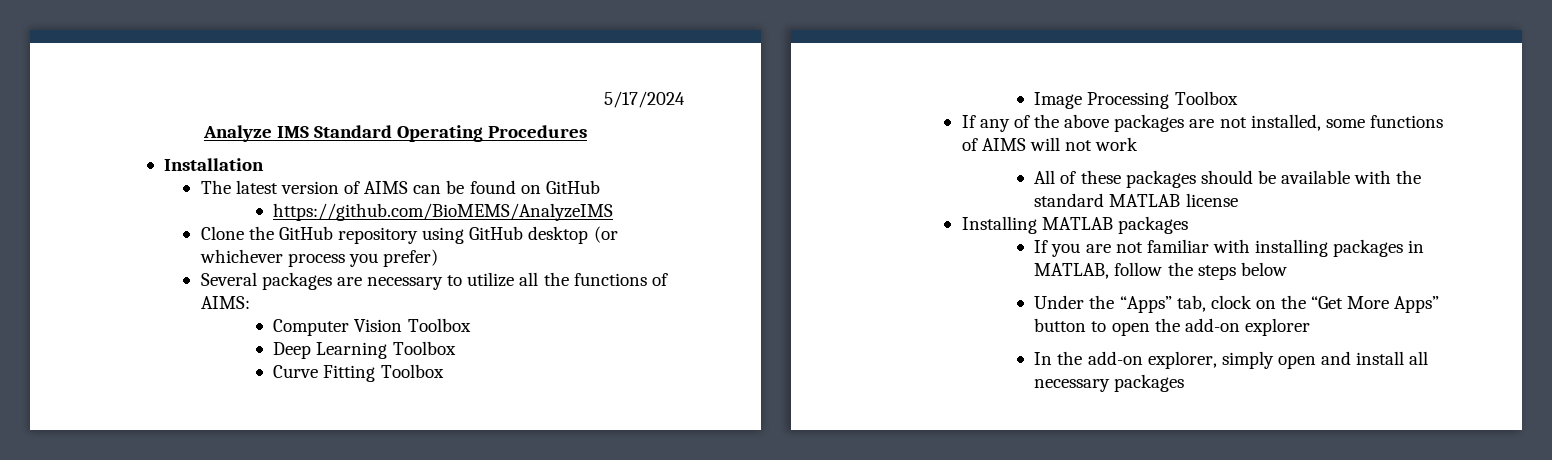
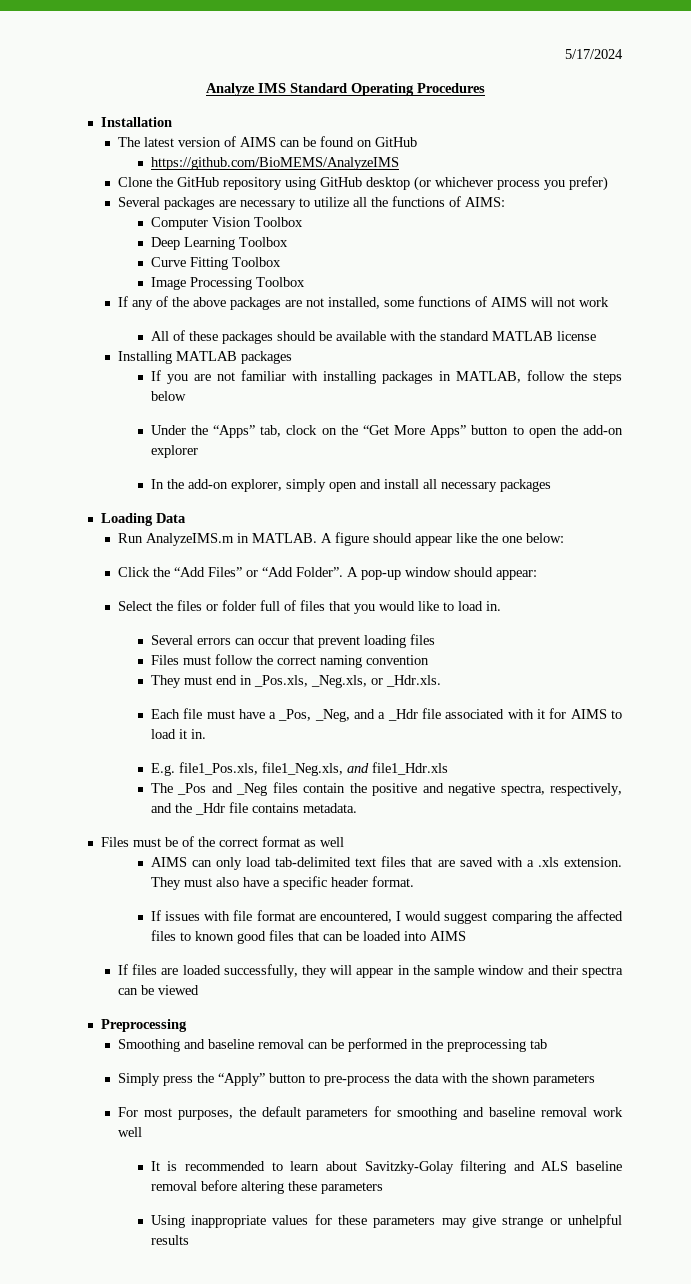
(1185, 383) none -> [101,513,187,526] [117,532,564,546] [117,567,537,580] [117,600,501,614] [150,634,435,648] [150,654,429,668] [150,675,441,688] [150,708,622,722] [150,729,206,739] [150,762,448,776] [150,782,623,796] [150,802,357,815] [101,836,345,847] [150,856,622,870] [150,876,414,890] [150,910,624,924] [150,930,466,944] [117,964,623,978] [117,985,199,995] [101,1019,188,1032] [117,1038,547,1052] [117,1073,595,1086] [117,1106,623,1120] [117,1127,142,1137] [150,1160,623,1174] [150,1180,383,1194] [150,1214,623,1228] [150,1235,189,1245] // Loading Data // Run AnalyzeIMS.m in MATLAB. A figure should appear like the one below: // Click the “Add Files” or “Add Folder”. A pop-up window should appear: // Select the files or folder full of files that you would like to load in. // Several errors can occur that prevent loading files // Files must follow the correct naming convention // They must end in _Pos.xls, _Neg.xls, or _Hdr.xls. // Each file must have a _Pos, _Neg, and a _Hdr file associated with it for AIMS to load it in. // E.g. file1_Pos.xls, file1_Neg.xls, and file1_Hdr.xls // The _Pos and _Neg files contain the positive and negative spectra, respectively, and the _Hdr file contains metadata. // Files must be of the correct format as well // AIMS can only load tab-delimited text files that are saved with a .xls extension. They must also have a specific header format. // If issues with file format are encountered, I would suggest comparing the affected files to known good files that can be loaded into AIMS // If files are loaded successfully, they will appear in the sample window and their spectra can be viewed // Preprocessing // Smoothing and baseline removal can be performed in the preprocessing tab // Simply press the “Apply” button to pre-process the data with the shown parameters // For most purposes, the default parameters for smoothing and baseline removal work well // It is recommended to learn about Savitzky-Golay filtering and ALS baseline removal before altering these parameters // Using inappropriate values for these parameters may give strange or unhelpful results

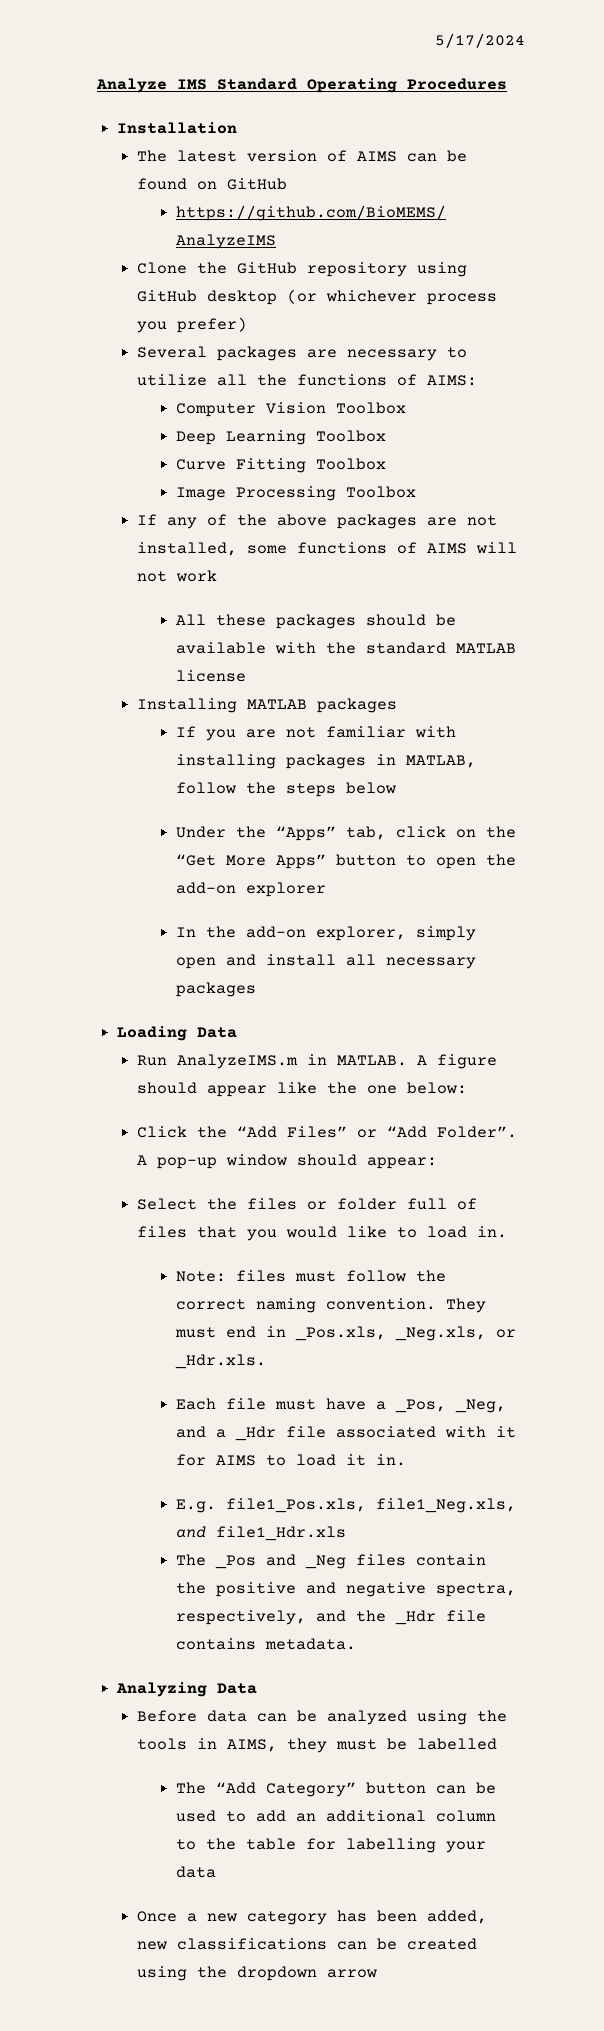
[172,330,185,341] of -> (207, 619) none
[286,425,318,435] clock -> [396,826,447,838] click
[150,634,435,648] [150,655,179,665] Several errors can occur that prevent loading files // Files -> [176,1270,287,1282] Note: files
[365,655,429,665] convention // -> [326,1298,437,1310] convention.
[101,836,345,847] [150,856,622,870] [150,876,414,890] [150,910,624,924] [150,930,466,944] [117,964,623,978] [117,985,199,995] [101,1019,188,1032] [117,1038,547,1052] [117,1073,595,1086] [117,1106,623,1120] [117,1127,142,1137] [150,1160,623,1174] [150,1180,383,1194] [150,1214,623,1228] [150,1235,189,1245] Files must be of the correct format as well // AIMS can only load tab-delimited text files that are saved with a .xls extension. They must also have a specific header format. // If issues with file format are encountered, I would suggest comparing the affected files to known good files that can be loaded into AIMS // If files are loaded successfully, they will appear in the sample window and their spectra can be viewed // Preprocessing // Smoothing and baseline removal can be performed in the preprocessing tab // Simply press the “Apply” button to pre-process the data with the shown parameters // For most purposes, the default parameters for smoothing and baseline removal work well // It is recommended to learn about Savitzky-Golay filtering and ALS baseline removal before altering these parameters // Using inappropriate values for these parameters may give strange or unhelpful results -> [115,1682,257,1697] [136,1710,507,1725] [136,1738,497,1753] [176,1782,497,1797] [176,1810,497,1822] [176,1838,487,1853] [176,1866,217,1878] [136,1910,487,1925] [136,1938,477,1950] [136,1966,377,1981] Analyzing Data // Before data can be analyzed using the tools in AIMS, they must be labelled // The “Add Category” button can be used to add an additional column to the table for labelling your data // Once a new category has been added, new classifications can be created using the dropdown arrow

